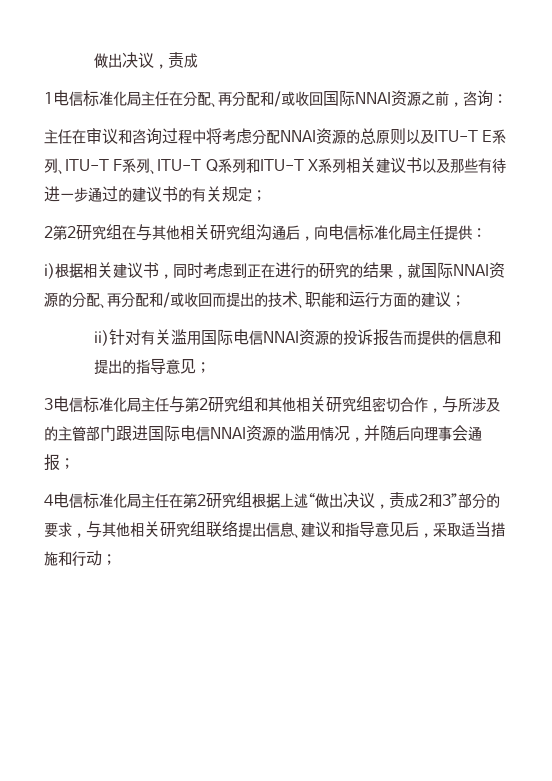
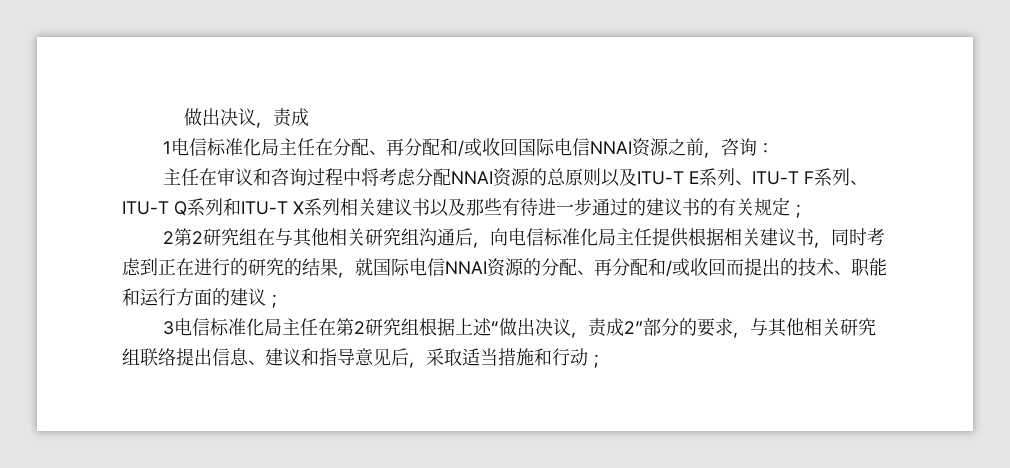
(355, 98) none -> [553,138,590,156] 电信
[472,228,486,238] [44,263,55,279] ： // i) -> (689, 237) none
(453, 270) none -> [409,258,445,276] 电信
[94,329,502,346] [94,358,211,374] // ii)针对有关滥用国际电信NNAI资源的投诉报告而提供的信息和提出的指导意见； -> (283, 301) none
[169,396,500,413] [44,425,482,442] [44,454,74,471] [44,492,169,509] 与第2研究组和其他相关研究组密切合作，与所涉及的主管部门跟进国际电信NNAI资源的滥用情况，并随后向理事会通报； // 4电信标准化局主任 -> (318, 327) none
[419,493,458,508] 2和3” -> [623,321,643,334] 2”

